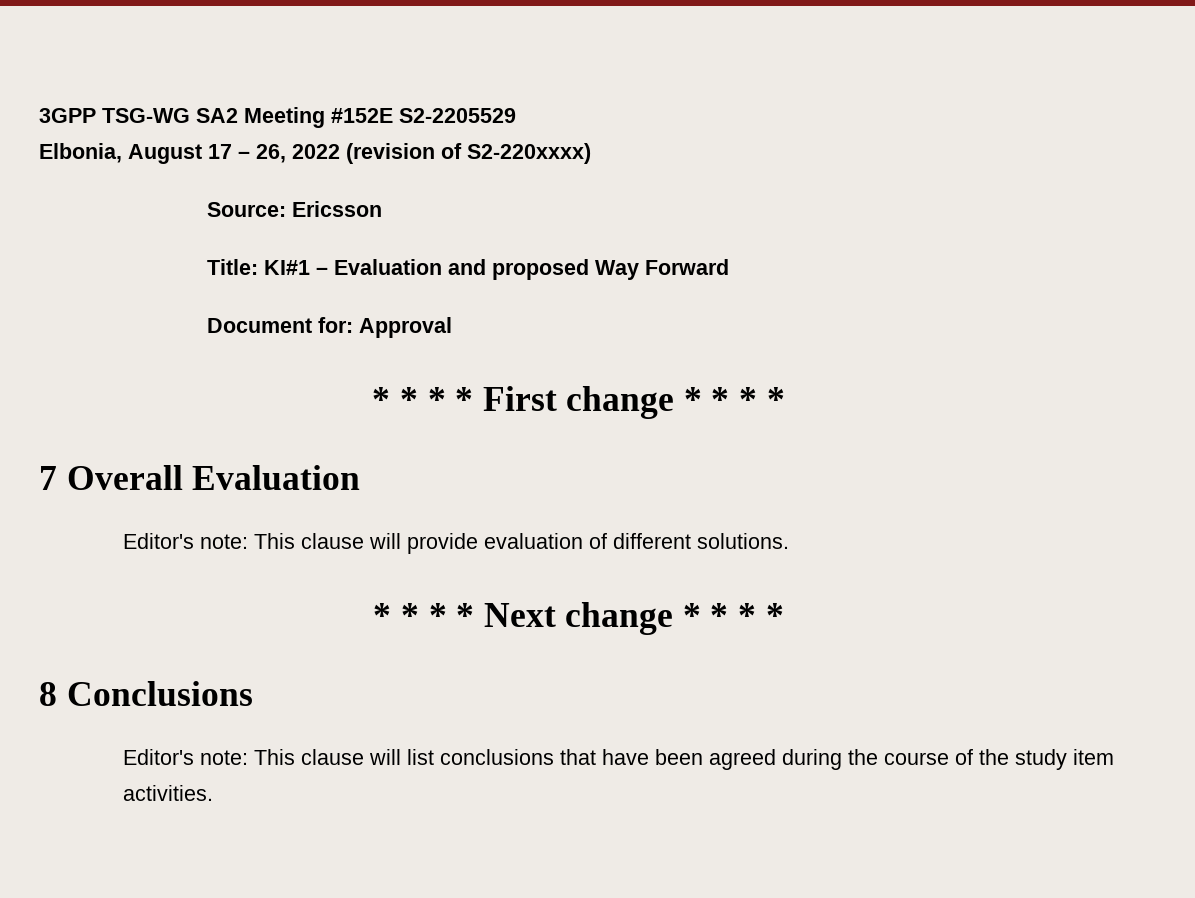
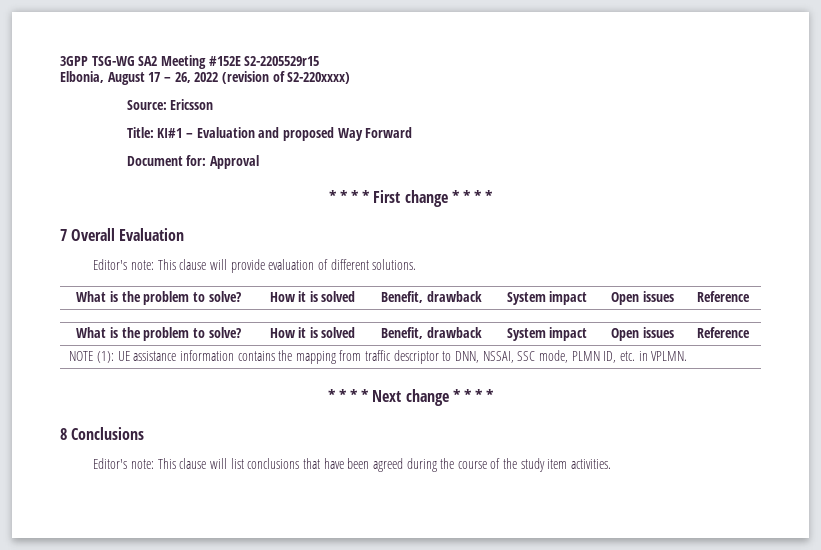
[399,108,516,123] S2-2205529 -> [244,56,320,66] S2-2205529r15
(790, 541) none -> [76,291,241,305] [269,291,356,302] [381,291,482,303] [506,291,588,305] [611,291,674,305] [697,291,750,302] [76,327,241,341] [269,327,356,338] [381,327,482,339] [506,327,588,341] [611,327,674,341] [697,327,750,338] [69,350,688,364] // What is the problem to solve? | How it is solved | Benefit, drawback | System impact | Open issues | Reference // What is the problem to solve? | How it is solved | Benefit, drawback | System impact | Open issues | Reference // NOTE (1): UE assistance information contains the mapping from traffic descriptor to DNN, NSSAI, SSC mode, PLMN ID, etc. in VPLMN.

